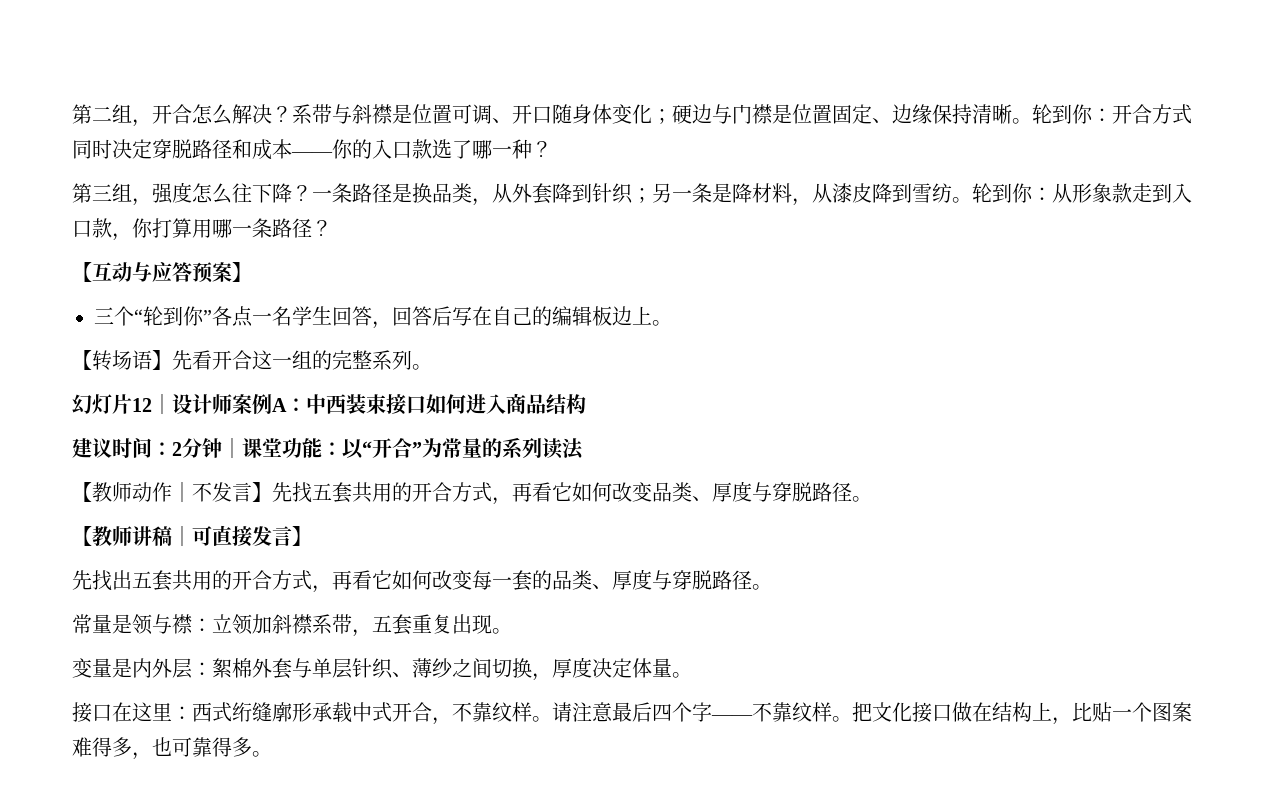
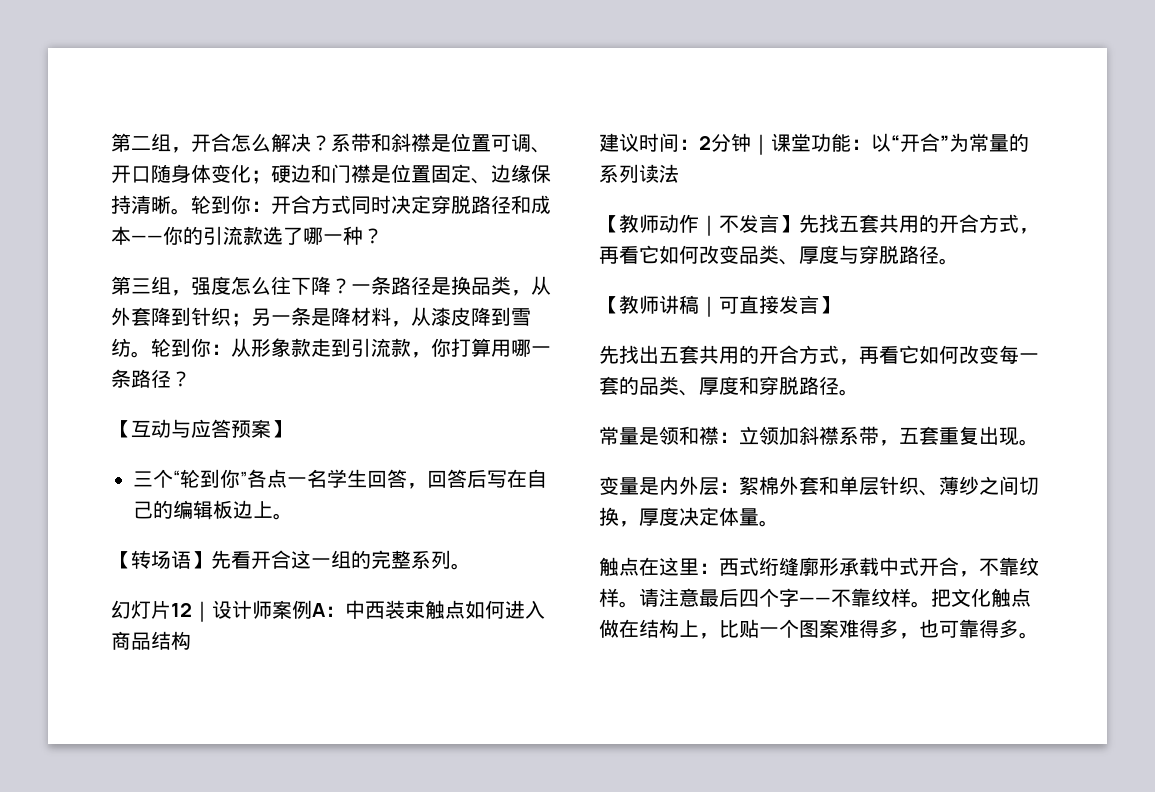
[332,104,352,124] 与 -> [371,133,391,152] 和
[712,104,732,124] 与 -> [311,164,331,183] 和
[372,139,412,159] 入口 -> [203,226,243,245] 引流
[1172,183,1192,203] [72,220,92,238] 入口 -> [351,338,391,357] 引流
[386,394,426,415] 接口 -> [425,600,465,619] 触点
[652,570,672,590] 与 -> [739,376,759,395] 和
[152,614,172,634] 与 -> [679,426,699,445] 和
[292,658,312,678] 与 -> [819,476,839,495] 和
[72,702,112,723] 接口 -> [599,557,639,576] 触点
[912,702,952,723] 接口 -> [991,588,1031,607] 触点

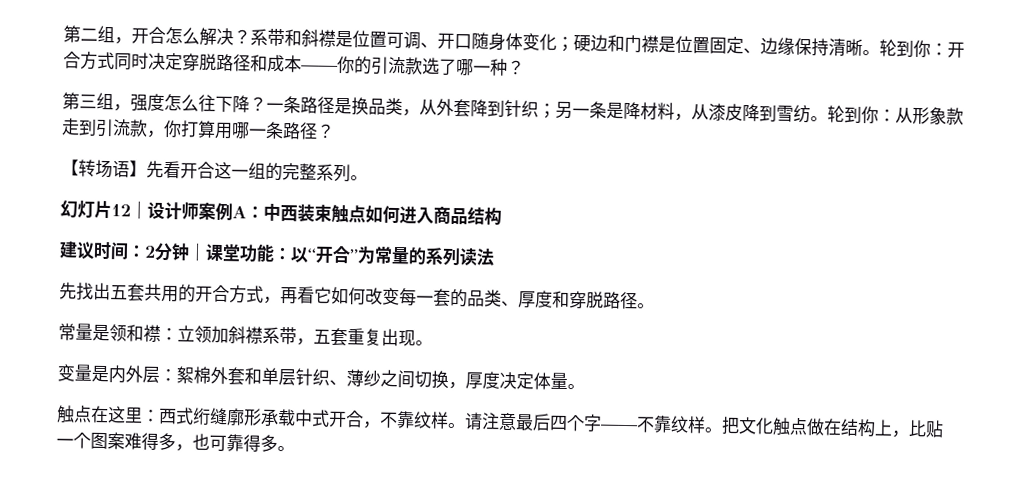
[111,419,291,438] [133,469,547,489] [133,500,293,520] // 【互动与应答预案】 // 三个“轮到你”各点一名学生回答，回答后写在自己的编辑板边上。 -> (335, 131) none
[599,214,1039,236] [599,245,959,265] [599,295,839,317] // 【教师动作｜不发言】先找五套共用的开合方式，再看它如何改变品类、厚度与穿脱路径。 // 【教师讲稿｜可直接发言】 -> (495, 257) none

